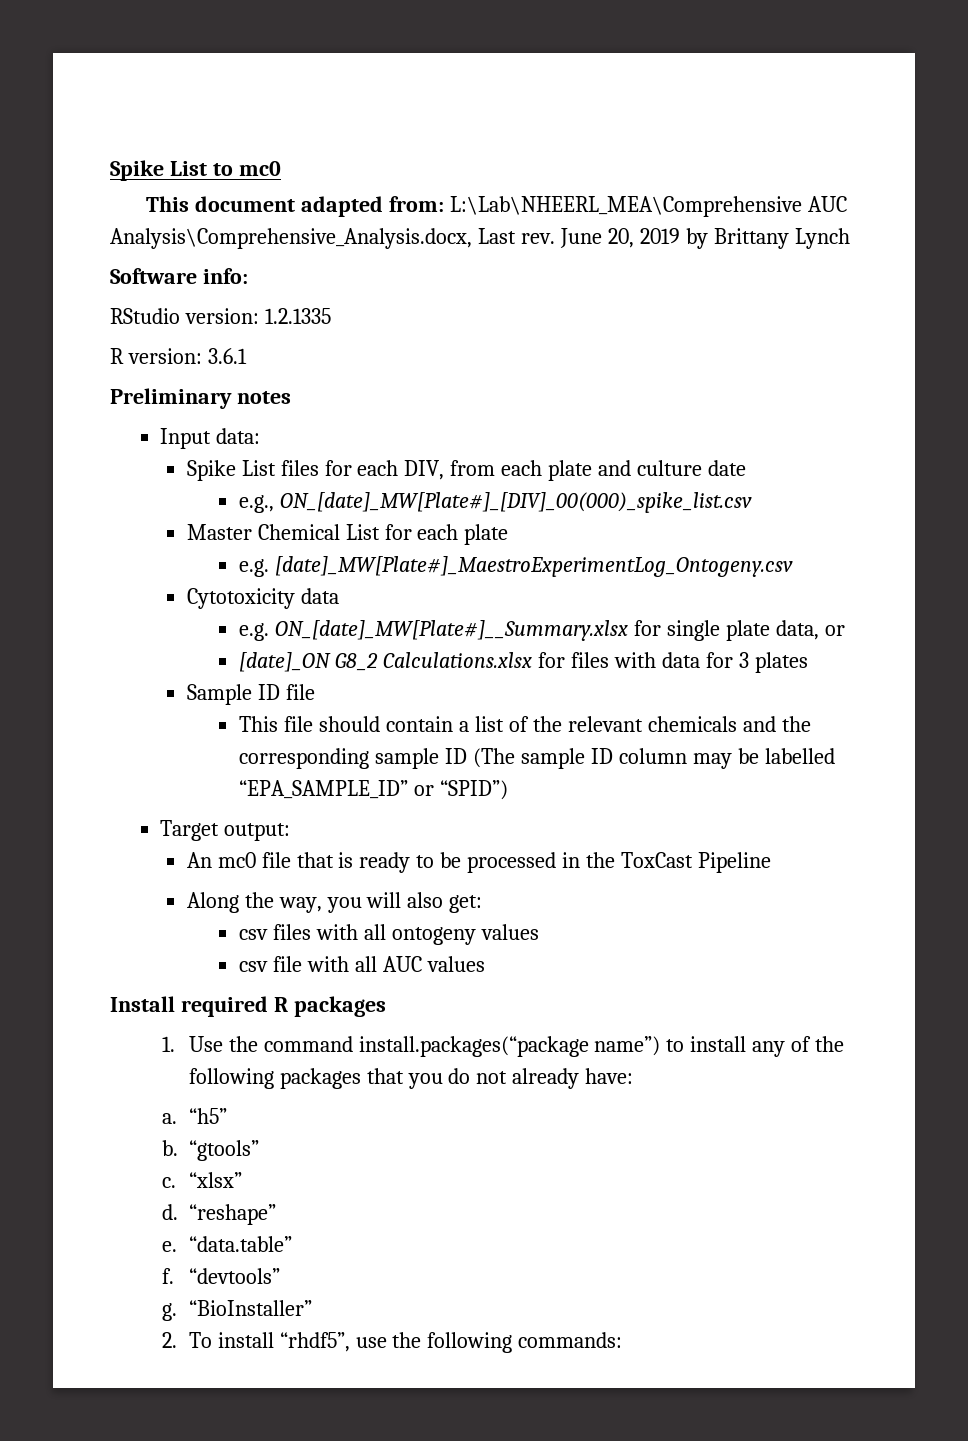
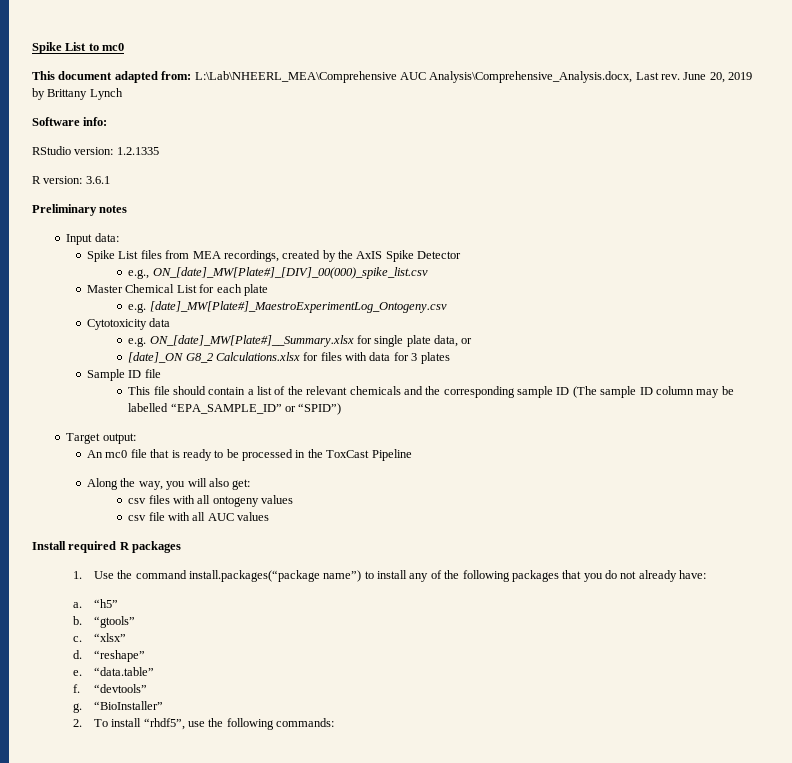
[324,460,747,481] for each DIV, from each plate and culture date -> [165,250,462,262] from MEA recordings, created by the AxIS Spike Detector

